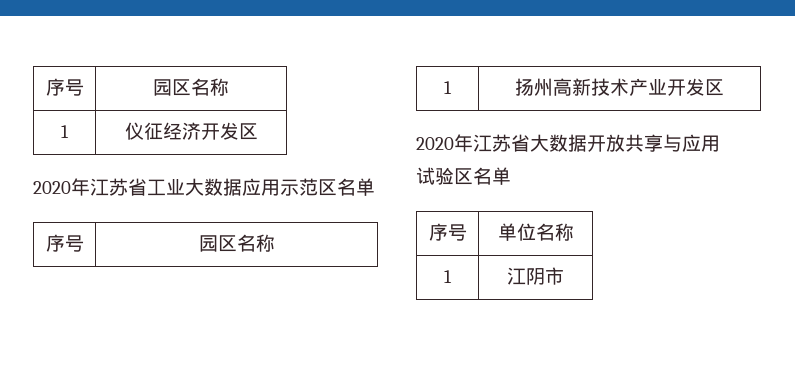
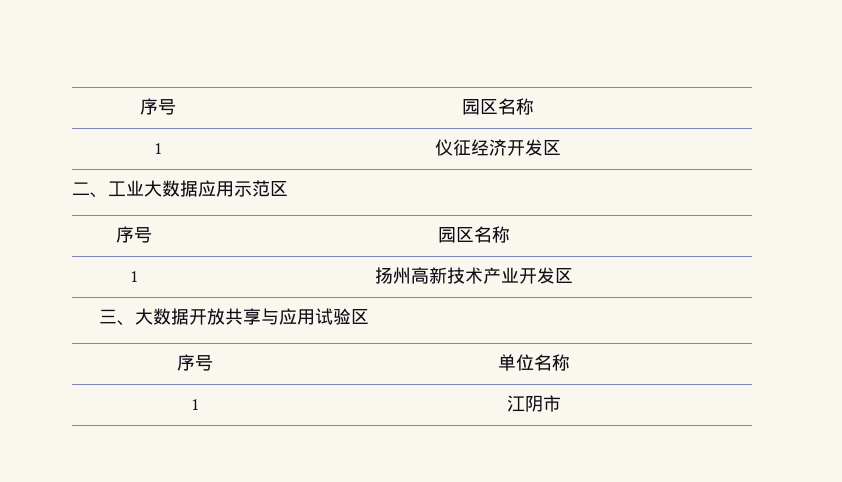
[33,178,147,196] 2020年江苏省 -> [72,182,108,198] 二、
[337,178,375,196] 名单 -> (288, 188) none
[416,134,530,152] 2020年江苏省 -> [98,309,135,326] 三、
(720, 143) // -> (315, 317) none
[473,167,511,185] 名单 -> (369, 316) none

